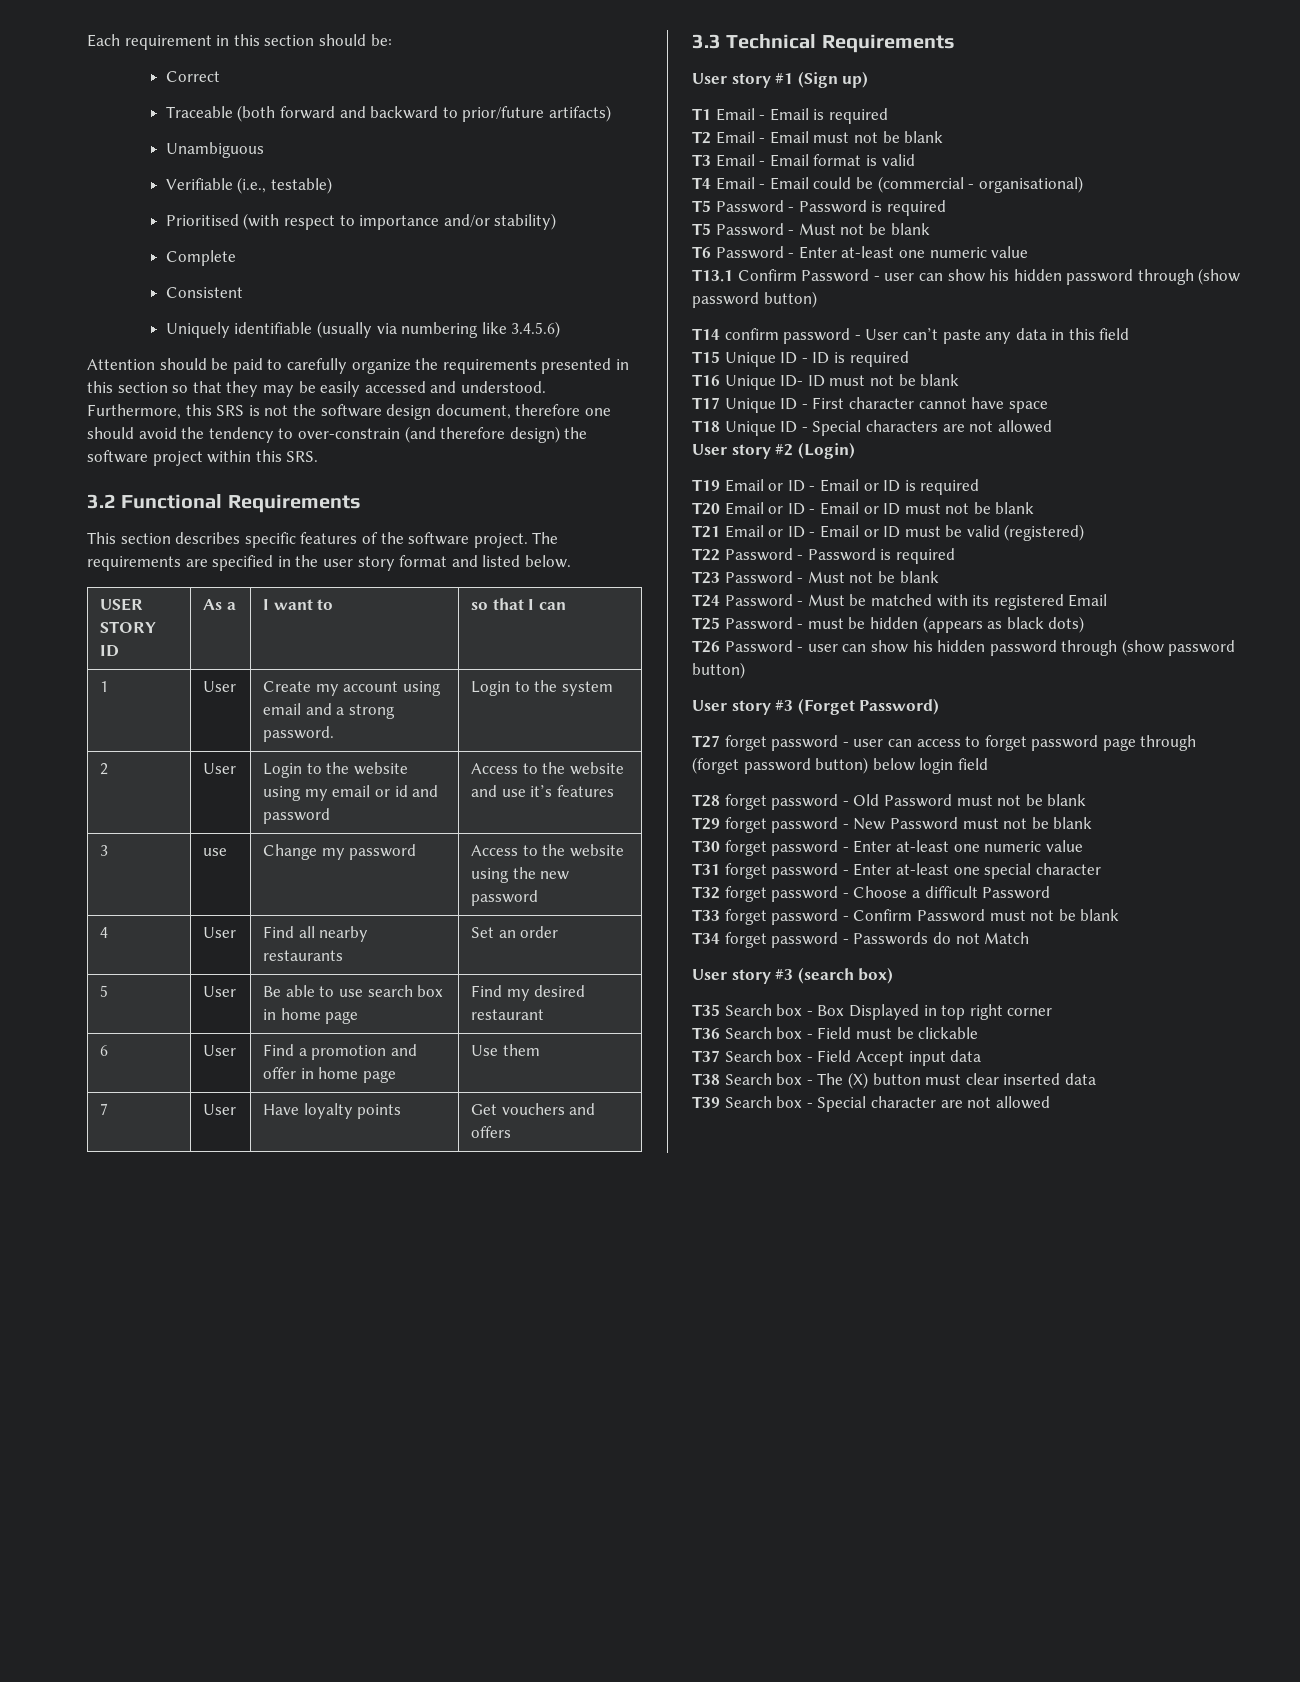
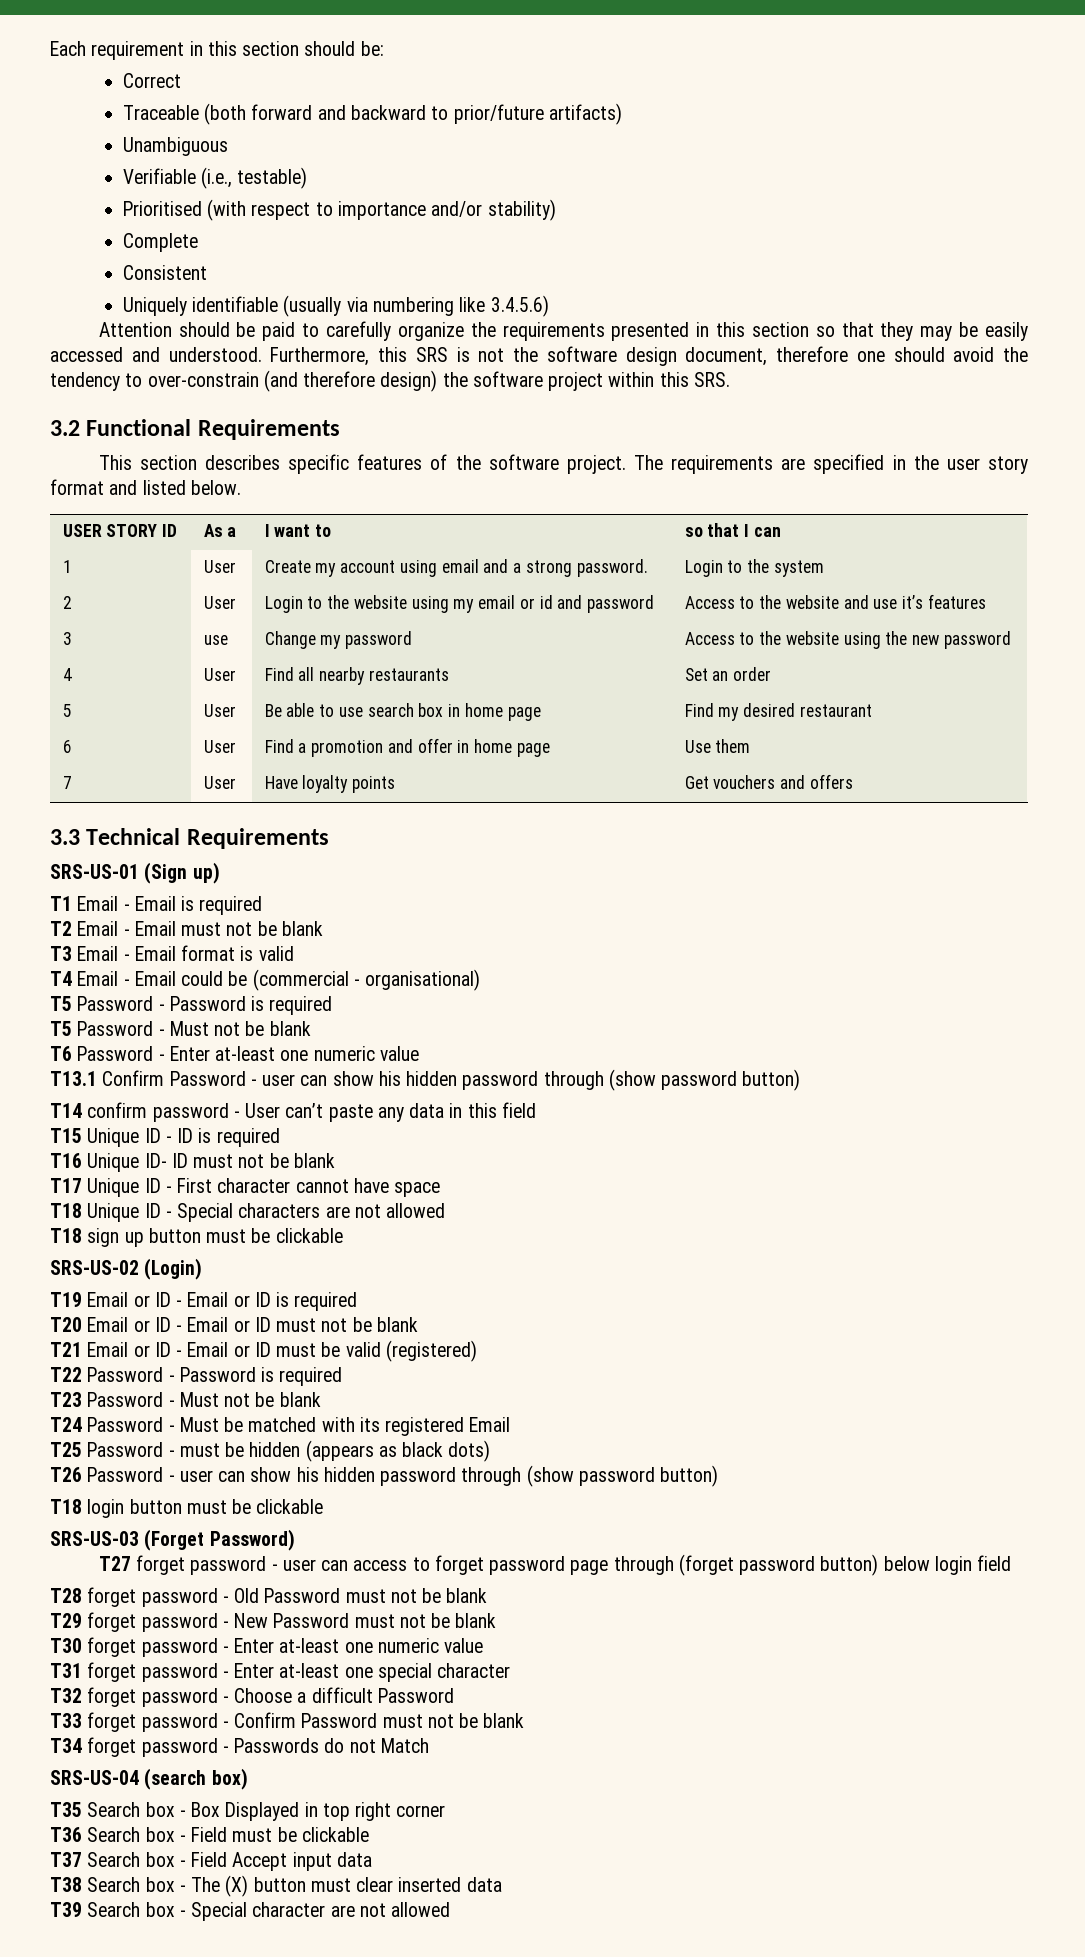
[692,73,794,88] User story #1 -> [50,864,139,879] SRS-US-01
[692,444,794,459] User story #2 -> [50,1228,343,1247] [50,1260,139,1275] T18 sign up button must be clickable // SRS-US-02
[692,700,794,715] User story #3 -> [50,1499,324,1518] [50,1531,139,1546] T18 login button must be clickable // SRS-US-03
[692,969,794,984] User story #3 -> [50,1770,139,1785] SRS-US-04

